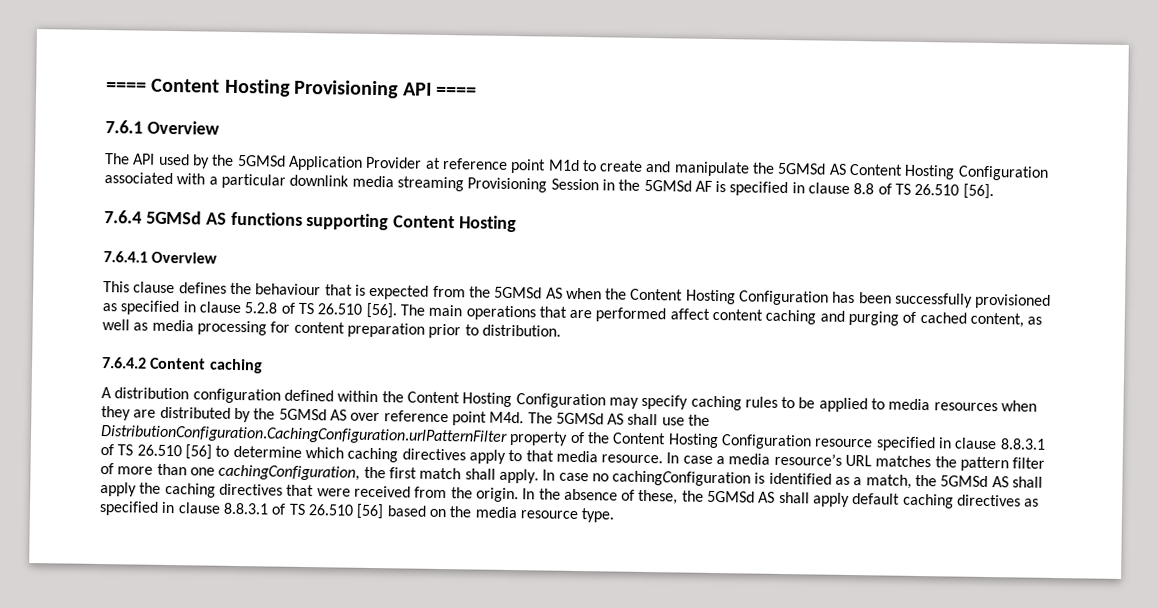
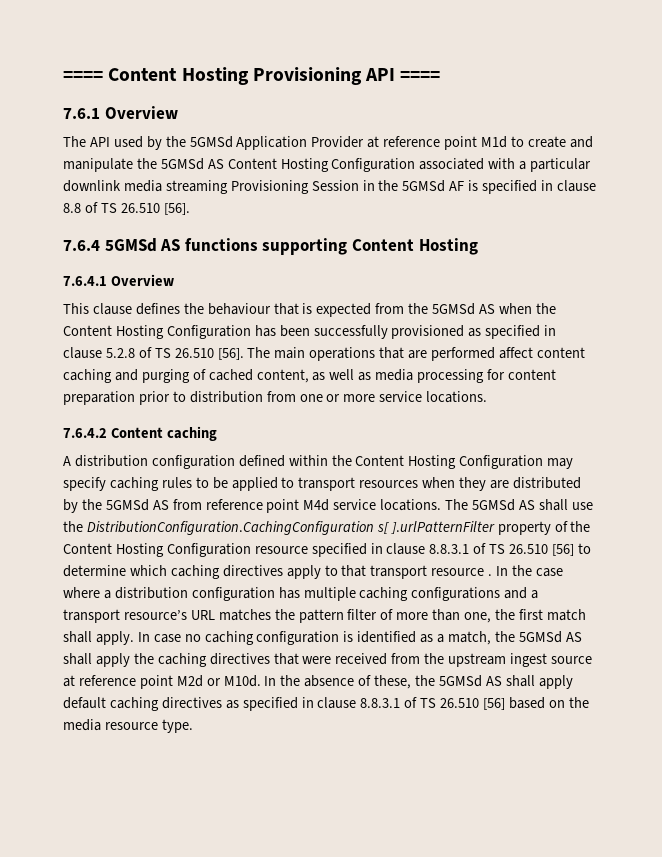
[481,324,561,337] distribution. -> [189,391,488,403] distribution from one or more service locations.
[888,398,931,411] media -> [298,477,356,491] transport
[350,410,525,426] over reference point M4d. -> [172,499,442,513] from reference point M4d service locations.
[100,425,508,445] DistributionConfiguration.CachingConfiguration.urlPatternFilter -> [86,521,495,535] DistributionConfiguration.CachingConfiguration s[ ].urlPatternFilter
[555,450,771,465] media resource. In case a media -> [370,565,563,579] [63,587,539,601] [63,609,120,623] transport resource . In the case where a distribution configuration has multiple caching configurations and a transport
[189,464,361,481] one cachingConfiguration, -> [464,612,492,623] one,
[612,470,752,487] cachingConfiguration -> [204,631,340,645] caching configuration
[475,487,519,503] origin. -> [448,653,592,667] [63,675,261,689] upstream ingest source at reference point M2d or M10d.

